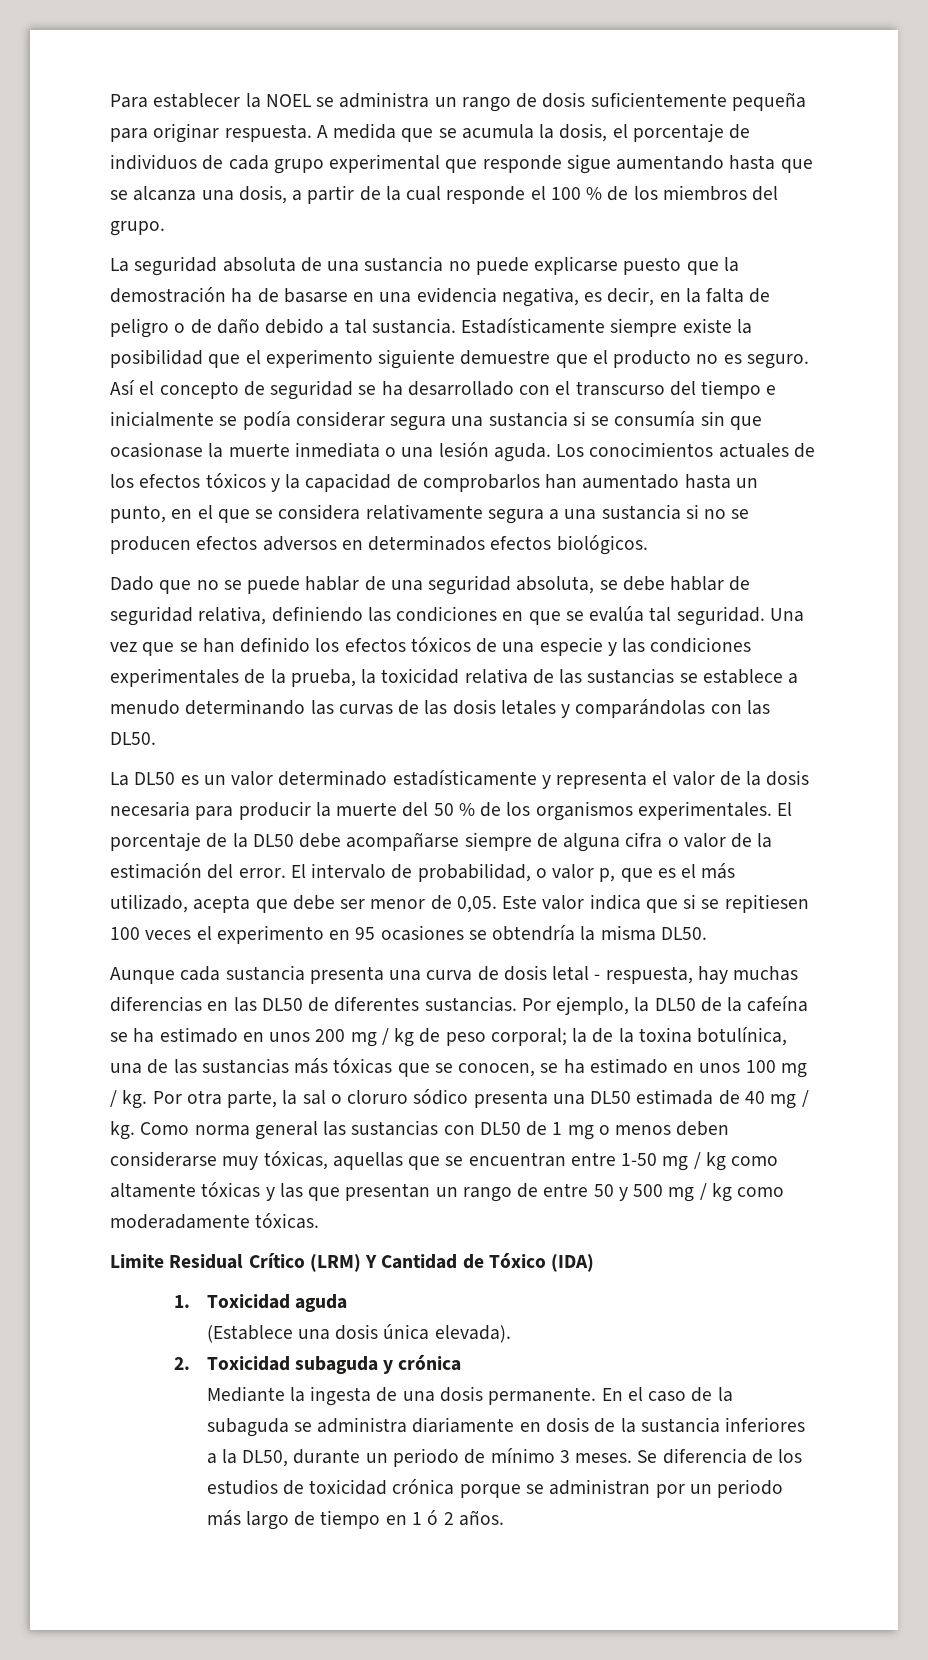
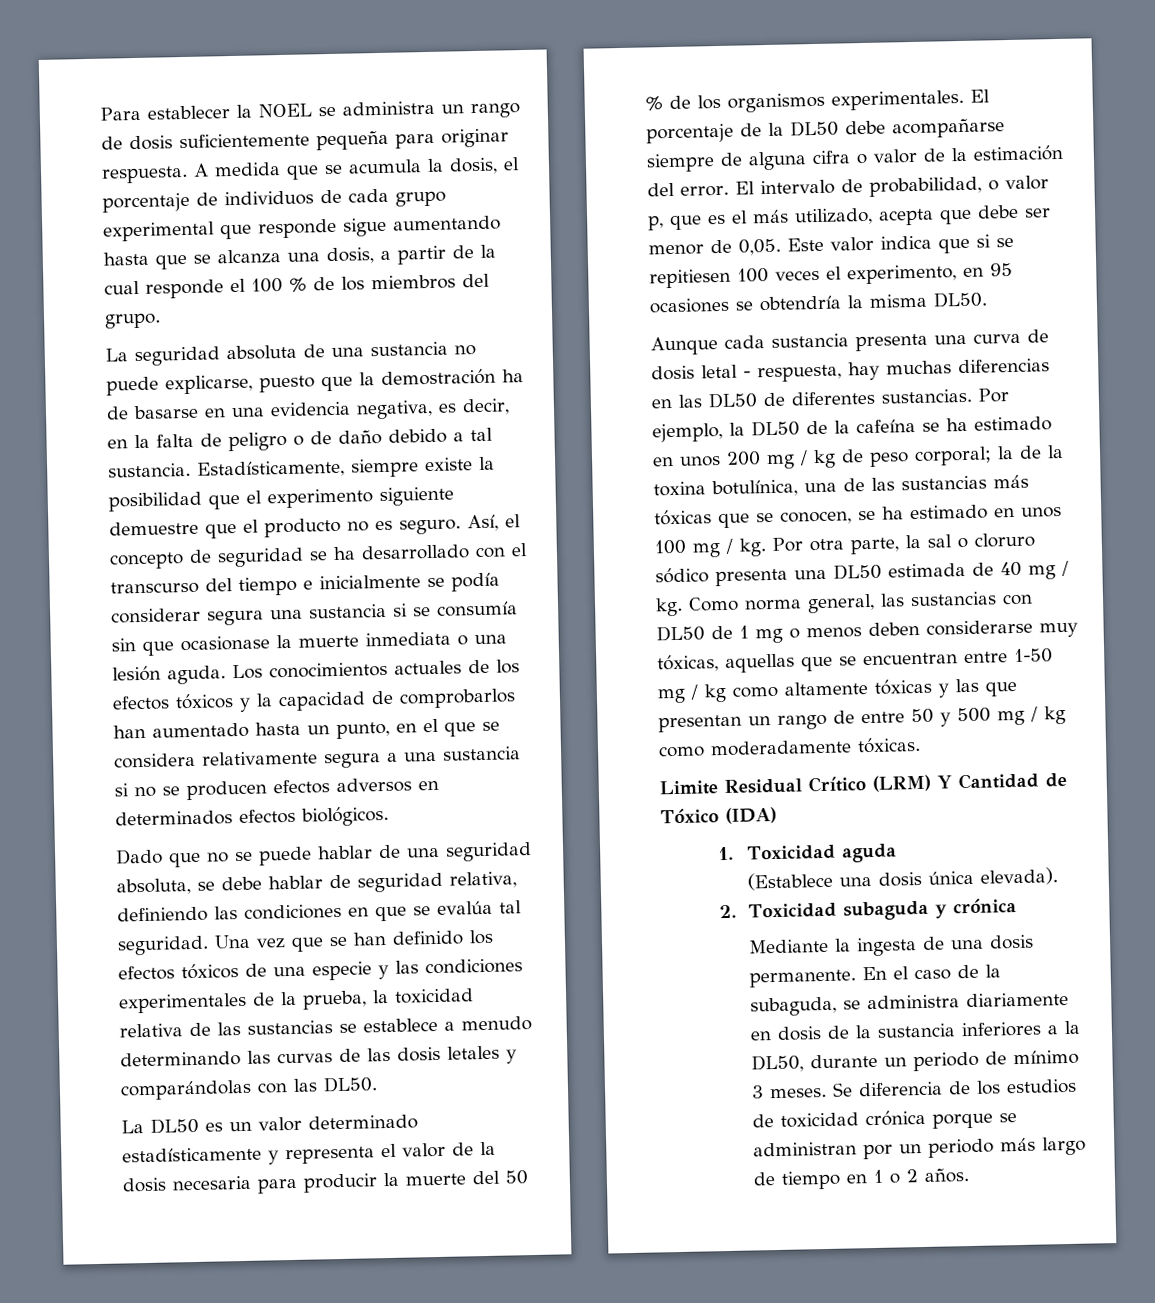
[534,256,619,275] explicarse -> [165,374,253,395] explicarse,
[461,318,606,334] Estadísticamente -> [197,459,345,479] Estadísticamente,
[110,380,135,395] Así -> [467,514,499,532] Así,
[216,925,324,944] experimento -> [847,264,957,285] experimento,
[254,1121,318,1140] general -> [807,593,875,614] general,
[206,1418,289,1437] subaguda -> [750,996,838,1017] subaguda,
[427,1510,439,1525] ó -> [889,1173,902,1184] o

